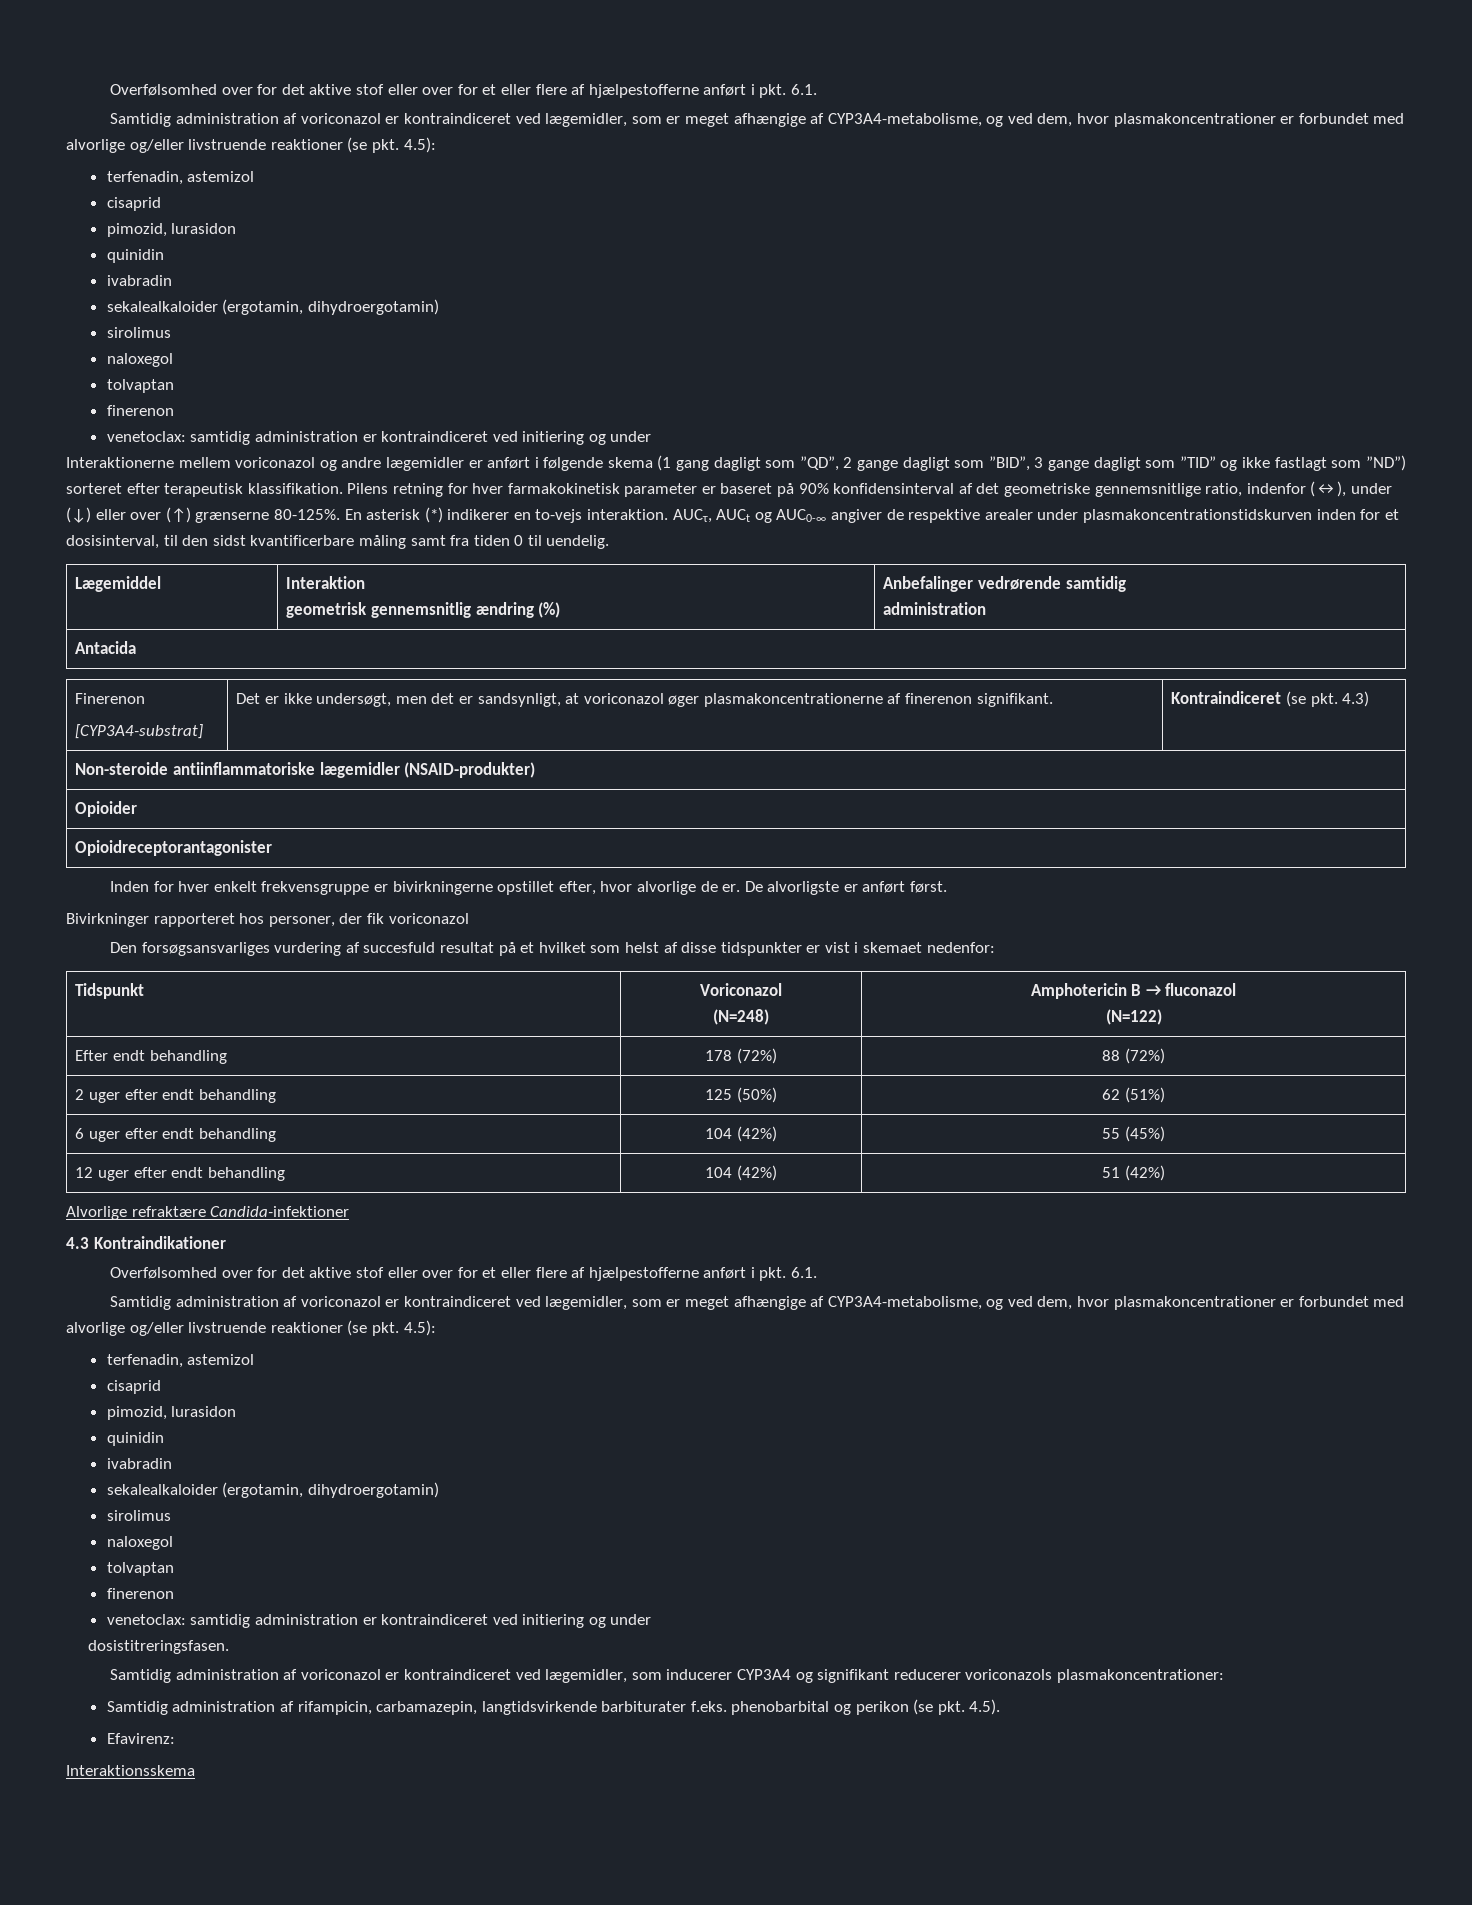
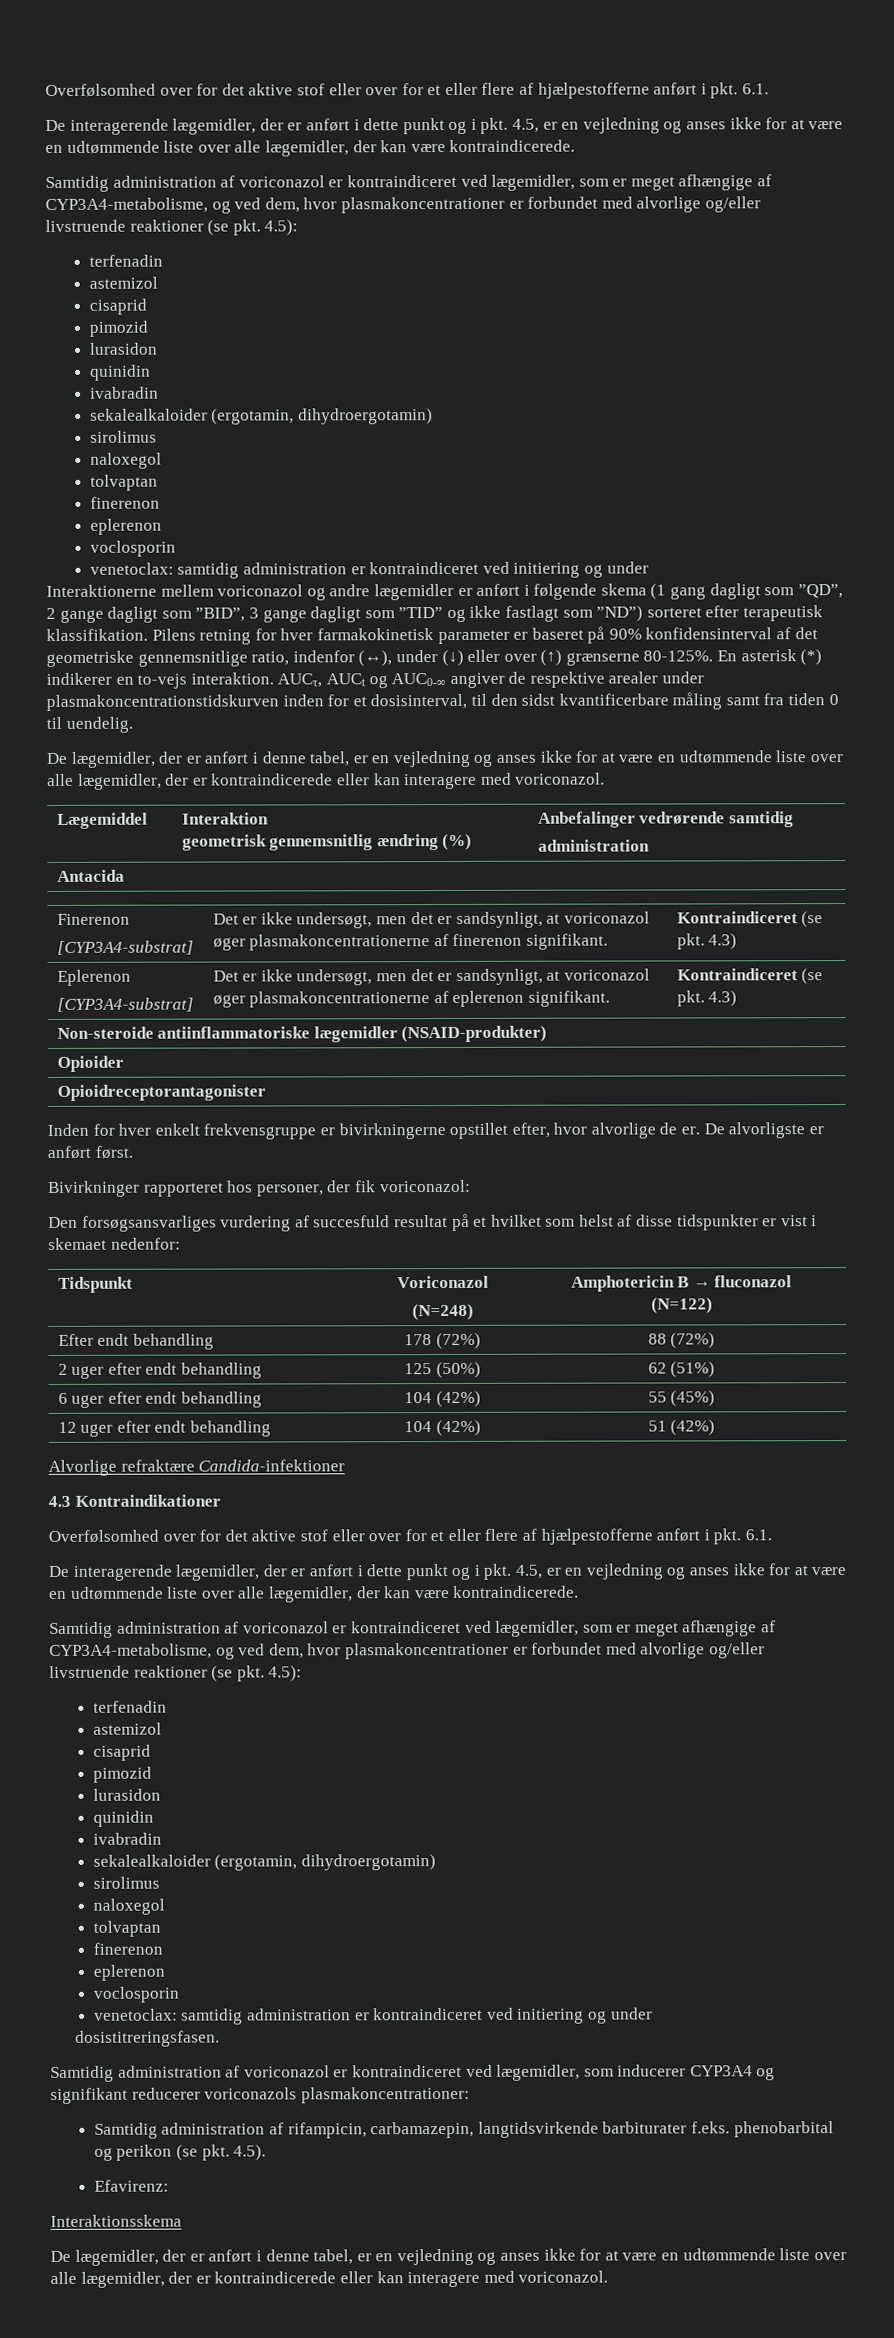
(818, 89) none -> [45,117,844,135] [45,139,576,157] // De interagerende lægemidler, der er anført i dette punkt og i pkt. 4.5, er en vejledning og anses ikke for at være en udtømmende liste over alle lægemidler, der kan være kontraindicerede.
[106,171,255,185] [106,197,161,211] [106,223,167,237] terfenadin, astemizol // cisaprid // pimozid, -> [88,254,163,267] [88,276,158,289] [88,298,147,315] [88,320,148,337] terfenadin // astemizol // cisaprid // pimozid //
(174, 410) none -> [89,518,162,535] [89,540,176,557] // eplerenon // voclosporin
(610, 542) none -> [46,750,844,768] [47,772,606,790] // De lægemidler, der er anført i denne tabel, er en vejledning og anses ikke for at være en udtømmende liste over alle lægemidler, der er kontraindicerede eller kan interagere med voriconazol.
(1370, 699) none -> [56,969,131,986] [56,997,194,1012] [212,968,650,986] [212,990,610,1008] [676,968,824,985] [676,990,738,1007] // Eplerenon // [CYP3A4-substrat] | Det er ikke undersøgt, men det er sandsynligt, at voriconazol øger plasmakoncentrationerne af eplerenon signifikant. | Kontraindiceret (se pkt. 4.3)
[388,913,469,924] voriconazol -> [379,1179,471,1193] voriconazol:
(818, 1272) none -> [48,1563,847,1581] [49,1585,580,1603] // De interagerende lægemidler, der er anført i dette punkt og i pkt. 4.5, er en vejledning og anses ikke for at være en udtømmende liste over alle lægemidler, der kan være kontraindicerede.
[106,1354,255,1368] [106,1380,161,1394] [106,1406,167,1420] terfenadin, astemizol // cisaprid // pimozid, -> [92,1700,167,1713] [92,1722,162,1735] [92,1744,151,1761] [92,1766,152,1783] terfenadin // astemizol // cisaprid // pimozid //
(174, 1593) none -> [92,1964,165,1981] [92,1986,180,2003] // eplerenon // voclosporin
(195, 1770) none -> [50,2248,847,2266] [50,2270,609,2288] // De lægemidler, der er anført i denne tabel, er en vejledning og anses ikke for at være en udtømmende liste over alle lægemidler, der er kontraindicerede eller kan interagere med voriconazol.

